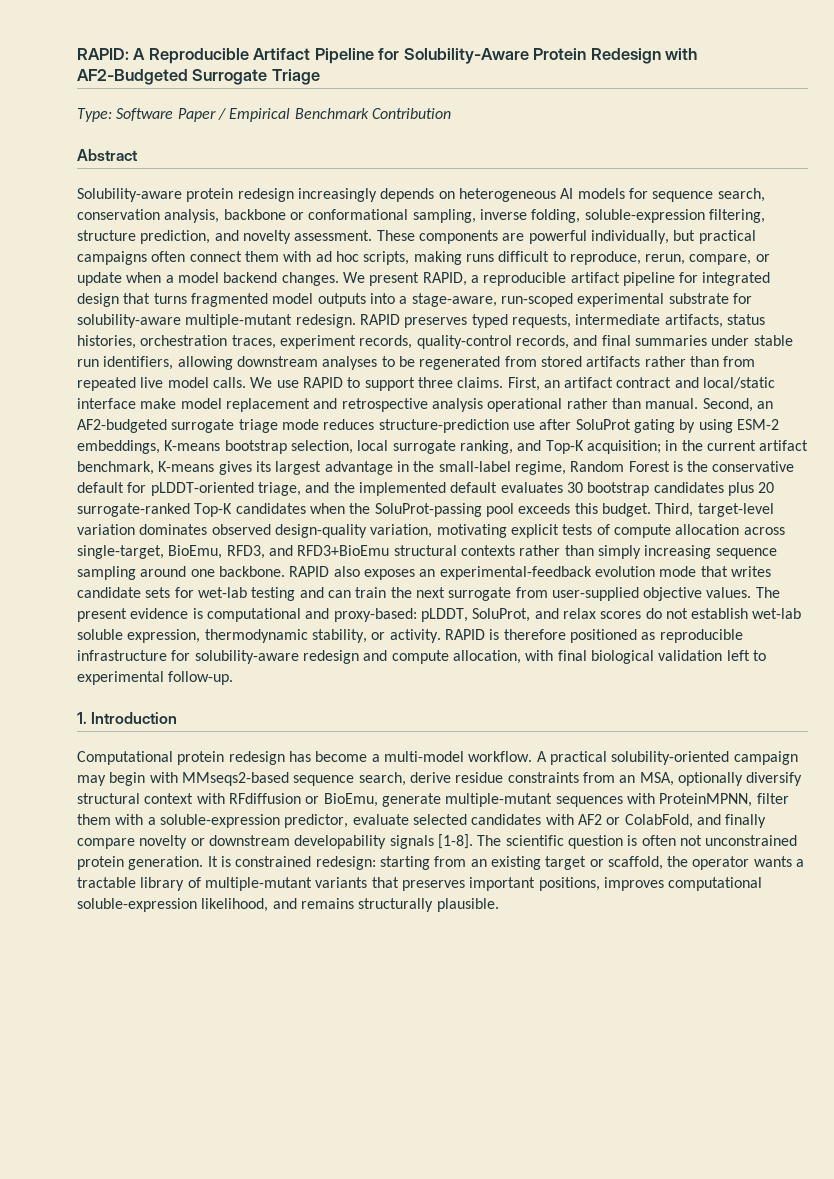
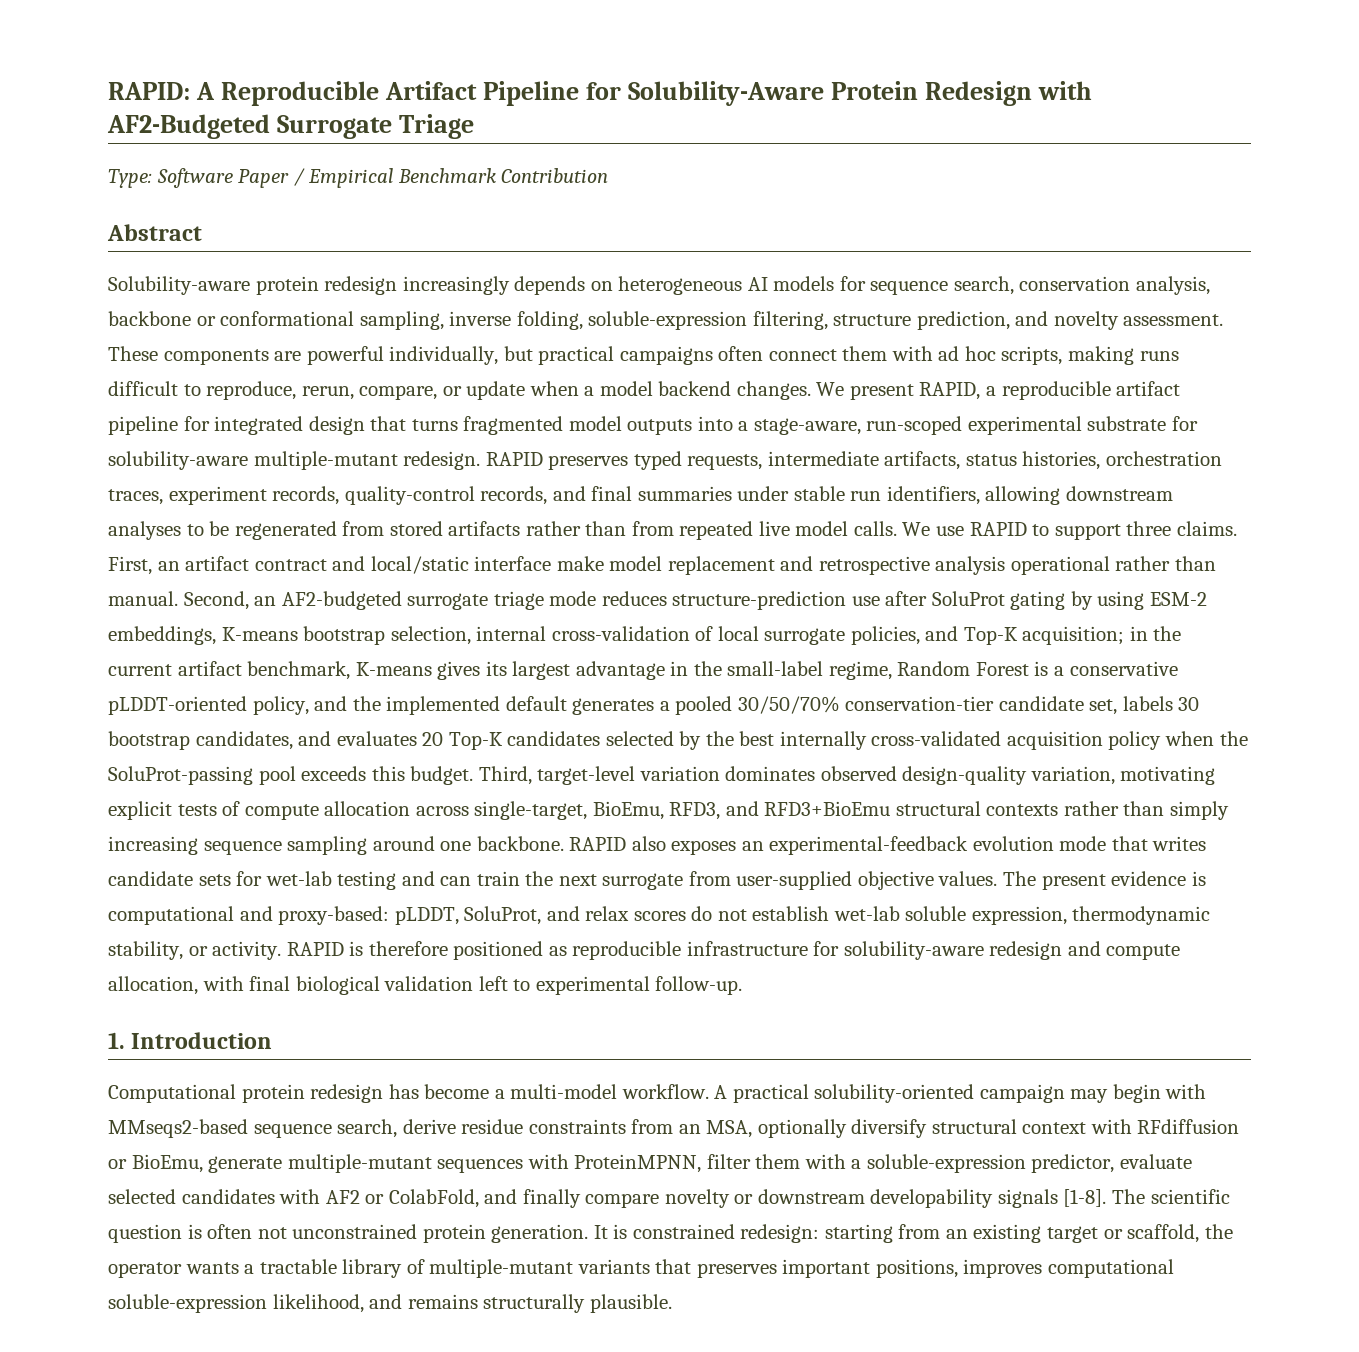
(353, 447) none -> [476,626,714,641] internal cross-validation of
[459,440,513,454] ranking, -> [850,626,920,645] policies,
[687,461,795,472] [77,482,775,496] [77,503,306,517] the conservative default for pLDDT-oriented triage, and the implemented default evaluates 30 bootstrap candidates plus 20 surrogate-ranked Top-K candidates -> [1054,661,1178,676] [108,696,1200,715] [108,731,1162,750] a conservative pLDDT-oriented policy, and the implemented default generates a pooled 30/50/70% conservation-tier candidate set, labels 30 bootstrap candidates, and evaluates 20 Top-K candidates selected by the best internally cross-validated acquisition policy

